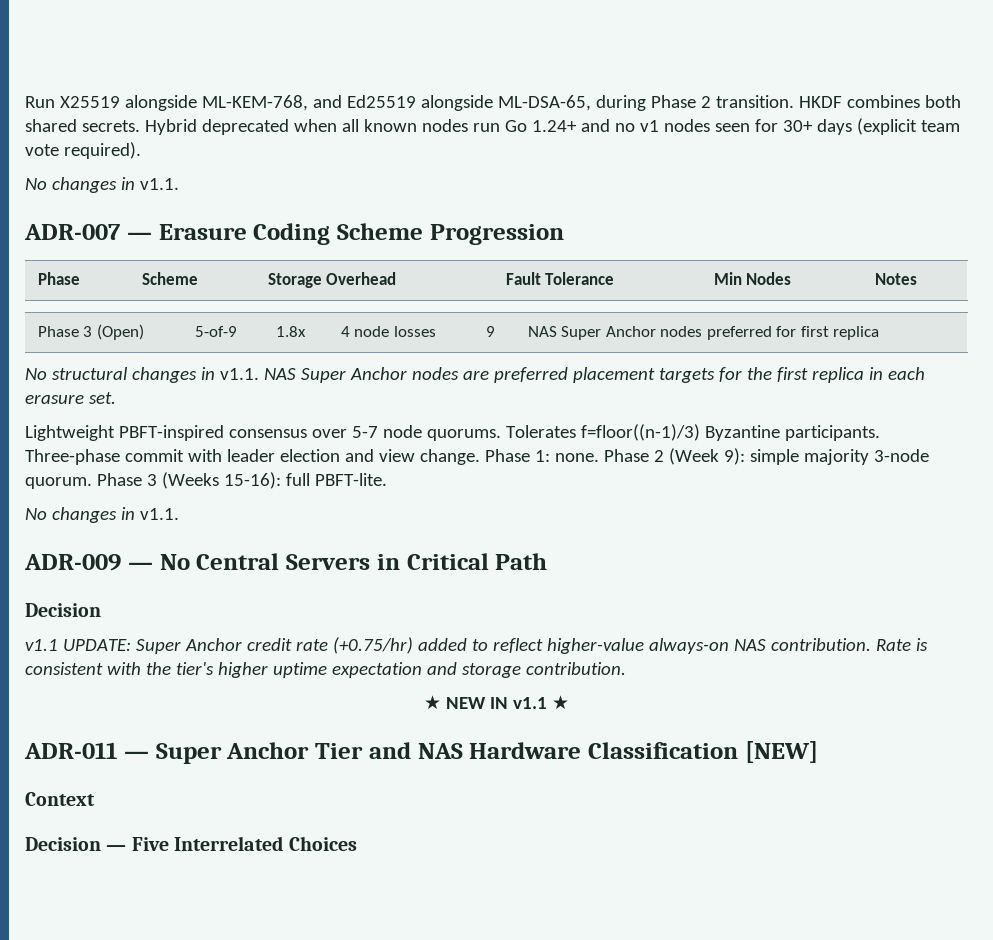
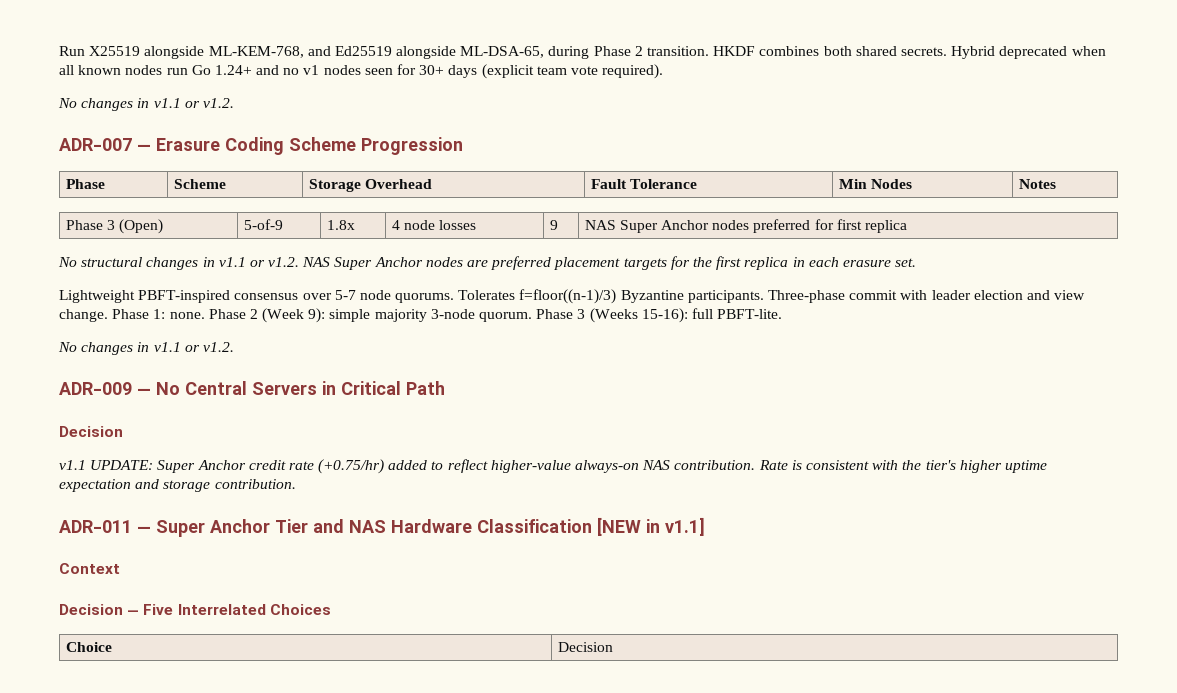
[139,178,179,190] v1.1. -> [153,98,234,108] v1.1 or v1.2.
[219,368,259,380] v1.1. -> [218,257,300,267] v1.1 or v1.2.
[139,508,179,520] v1.1. -> [153,342,234,352] v1.1 or v1.2.
[424,695,569,710] // ★ NEW IN v1.1 ★ -> (296, 484) none
[744,741,818,763] [NEW] -> [597,517,705,536] [NEW in v1.1]
(357, 843) none -> [65,642,112,652] [557,642,613,652] // Choice | Decision

